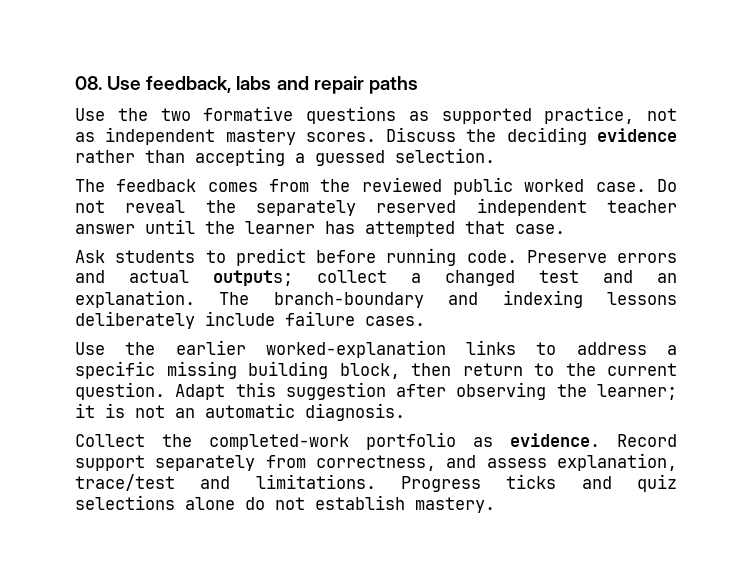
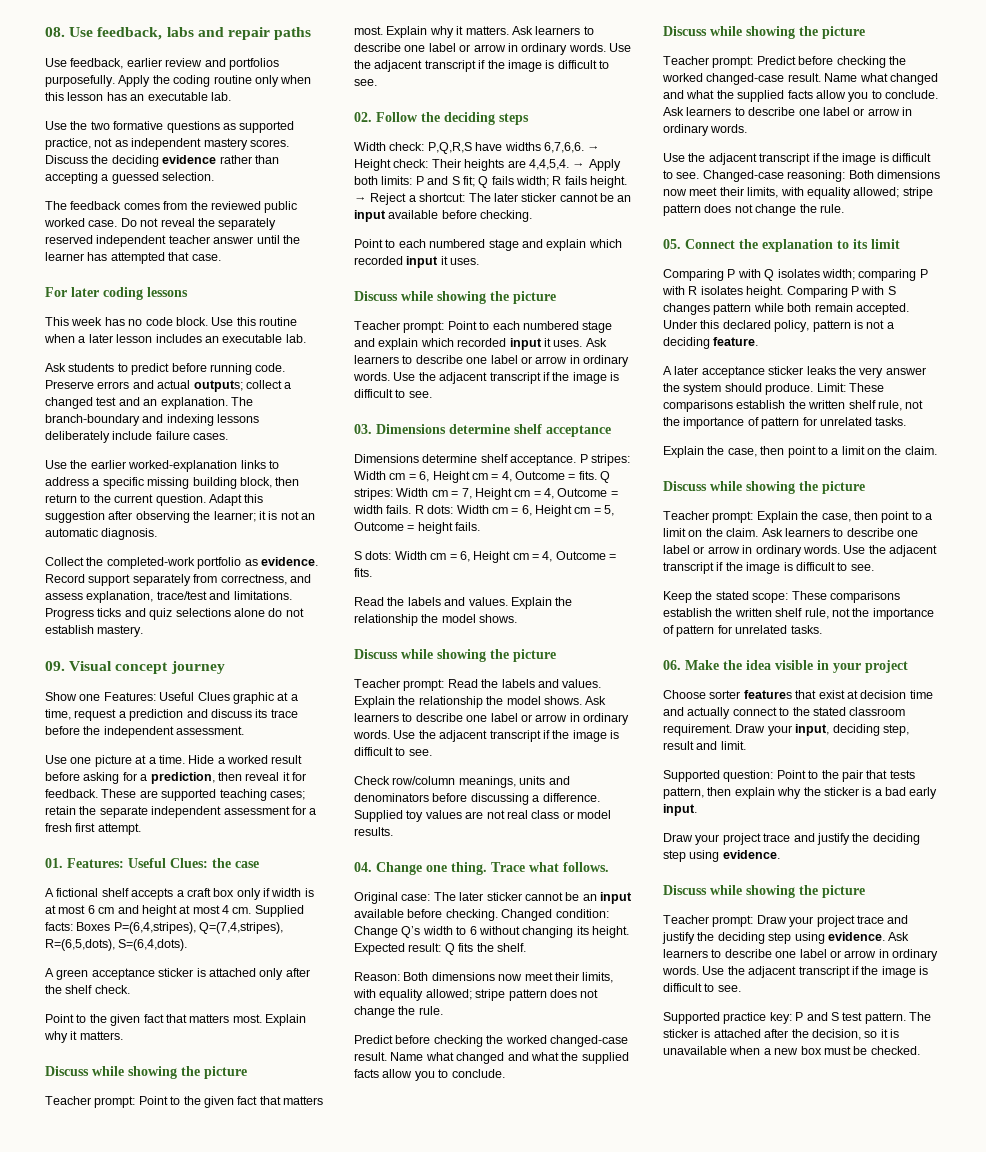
(418, 85) none -> [45,58,279,70] [45,75,312,87] [45,92,231,101] // Use feedback, earlier review and portfolios purposefully. Apply the coding routine only when this lesson has an executable lab.
(565, 229) none -> [45,287,188,300] [45,317,297,326] [44,334,306,343] // For later coding lessons // This week has no code block. Use this routine when a later lesson includes an executable lab.
(495, 505) none -> [45,661,225,674] [45,692,298,704] [45,709,298,721] [45,726,245,738] [45,755,303,767] [45,772,306,784] [45,789,305,801] [45,806,317,818] [45,823,141,835] [45,858,259,868] [45,888,314,900] [45,905,304,917] [45,922,284,934] [45,939,188,951] [45,968,310,980] [45,985,130,994] [45,1014,306,1026] [44,1031,123,1043] [45,1066,247,1079] [45,1096,323,1108] [354,26,594,38] [354,43,631,55] [354,60,609,72] [354,79,377,86] [354,112,529,125] [354,142,601,154] [354,159,621,171] [354,176,628,188] [354,193,632,205] [354,210,533,222] [354,239,622,251] [354,256,480,268] [354,291,556,304] [354,321,613,333] [354,338,607,350] [354,355,629,367] [353,372,619,384] [354,389,432,398] [354,424,611,437] [354,454,630,466] [354,471,611,483] [354,488,618,500] [353,505,615,517] [354,522,481,534] [354,551,617,563] [354,568,372,577] [354,597,573,609] [354,614,518,626] [354,649,556,662] [354,679,602,691] [354,696,607,708] [354,713,629,725] [353,730,619,742] [354,747,432,756] [354,776,570,788] [354,793,600,805] [354,810,611,822] [354,827,393,836] [354,862,609,875] [354,892,632,904] [354,909,609,921] [354,926,629,938] [354,943,526,955] [354,972,614,983] [353,989,599,1001] [354,1006,443,1018] [354,1035,628,1047] [354,1052,629,1064] [354,1069,505,1081] [663,26,865,39] [663,56,906,68] [662,73,938,85] [663,90,938,102] [663,107,912,116] [663,124,748,136] [663,153,931,165] [663,170,940,182] [663,187,933,199] [663,204,844,216] [663,239,900,252] [663,269,928,281] [662,286,896,298] [663,303,909,315] [663,320,894,332] [663,337,759,349] [663,366,926,378] [663,383,884,395] [663,400,924,412] [663,417,907,429] [663,446,937,458] [663,481,865,494] [663,511,932,523] [663,528,918,537] [663,545,937,557] [663,562,874,574] [663,591,900,603] [663,608,934,620] [663,625,822,637] [663,660,908,673] [663,690,933,699] [663,707,906,719] [663,724,909,736] [663,741,746,750] [663,770,915,782] [663,787,938,799] [663,804,697,816] [663,833,920,845] [663,850,780,862] [663,885,865,898] [663,915,909,927] [662,932,910,944] [663,949,938,961] [662,966,928,978] [663,983,741,992] [663,1012,931,1024] [663,1029,899,1040] [663,1046,920,1055] // 09. Visual concept journey // Show one Features: Useful Clues graphic at a time, request a prediction and discuss its trace before the independent assessment. // Use one picture at a time. Hide a worked result before asking for a prediction, then reveal it for feedback. These are supported teaching cases; retain the separate independent assessment for a fresh first attempt. // 01. Features: Useful Clues: the case // A fictional shelf accepts a craft box only if width is at most 6 cm and height at most 4 cm. Supplied facts: Boxes P=(6,4,stripes), Q=(7,4,stripes), R=(6,5,dots), S=(6,4,dots). // A green acceptance sticker is attached only after the shelf check. // Point to the given fact that matters most. Explain why it matters. // Discuss while showing the picture // Teacher prompt: Point to the given fact that matters most. Explain why it matters. Ask learners to describe one label or arrow in ordinary words. Use the adjacent transcript if the image is difficult to see. // 02. Follow the deciding steps // Width check: P,Q,R,S have widths 6,7,6,6. → Height check: Their heights are 4,4,5,4. → Apply both limits: P and S fit; Q fails width; R fails height. → Reject a shortcut: The later sticker cannot be an input available before checking. // Point to each numbered stage and explain which recorded input it uses. // Discuss while showing the picture // Teacher prompt: Point to each numbered stage and explain which recorded input it uses. Ask learners to describe one label or arrow in ordinary words. Use the adjacent transcript if the image is difficult to see. // 03. Dimensions determine shelf acceptance // Dimensions determine shelf acceptance. P stripes: Width cm = 6, Height cm = 4, Outcome = fits. Q stripes: Width cm = 7, Height cm = 4, Outcome = width fails. R dots: Width cm = 6, Height cm = 5, Outcome = height fails. // S dots: Width cm = 6, Height cm = 4, Outcome = fits. // Read the labels and values. Explain the relationship the model shows. // Discuss while showing the picture // Teacher prompt: Read the labels and values. Explain the relationship the model shows. Ask learners to describe one label or arrow in ordinary words. Use the adjacent transcript if the image is difficult to see. // Check row/column meanings, units and denominators before discussing a difference. Supplied toy values are not real class or model results. // 04. Change one thing. Trace what follows. // Original case: The later sticker cannot be an input available before checking. Changed condition: Change Q’s width to 6 without changing its height. Expected result: Q fits the shelf. // Reason: Both dimensions now meet their limits, with equality allowed; stripe pattern does not change the rule. // Predict before checking the worked changed-case result. Name what changed and what the supplied facts allow you to conclude. // Discuss while showing the picture // Teacher prompt: Predict before checking the worked changed-case result. Name what changed and what the supplied facts allow you to conclude. Ask learners to describe one label or arrow in ordinary words. // Use the adjacent transcript if the image is difficult to see. Changed-case reasoning: Both dimensions now meet their limits, with equality allowed; stripe pattern does not change the rule. // 05. Connect the explanation to its limit // Comparing P with Q isolates width; comparing P with R isolates height. Comparing P with S changes pattern while both remain accepted. Under this declared policy, pattern is not a deciding feature. // A later acceptance sticker leaks the very answer the system should produce. Limit: These comparisons establish the written shelf rule, not the importance of pattern for unrelated tasks. // Explain the case, then point to a limit on the claim. // Discuss while showing the picture // Teacher prompt: Explain the case, then point to a limit on the claim. Ask learners to describe one label or arrow in ordinary words. Use the adjacent transcript if the image is difficult to see. // Keep the stated scope: These comparisons establish the written shelf rule, not the importance of pattern for unrelated tasks. // 06. Make the idea visible in your project // Choose sorter features that exist at decision time and actually connect to the stated classroom requirement. Draw your input, deciding step, result and limit. // Supported question: Point to the pair that tests pattern, then explain why the sticker is a bad early input. // Draw your project trace and justify the deciding step using evidence. // Discuss while showing the picture // Teacher prompt: Draw your project trace and justify the deciding step using evidence. Ask learners to describe one label or arrow in ordinary words. Use the adjacent transcript if the image is difficult to see. // Supported practice key: P and S test pattern. The sticker is attached after the decision, so it is unavailable when a new box must be checked.

